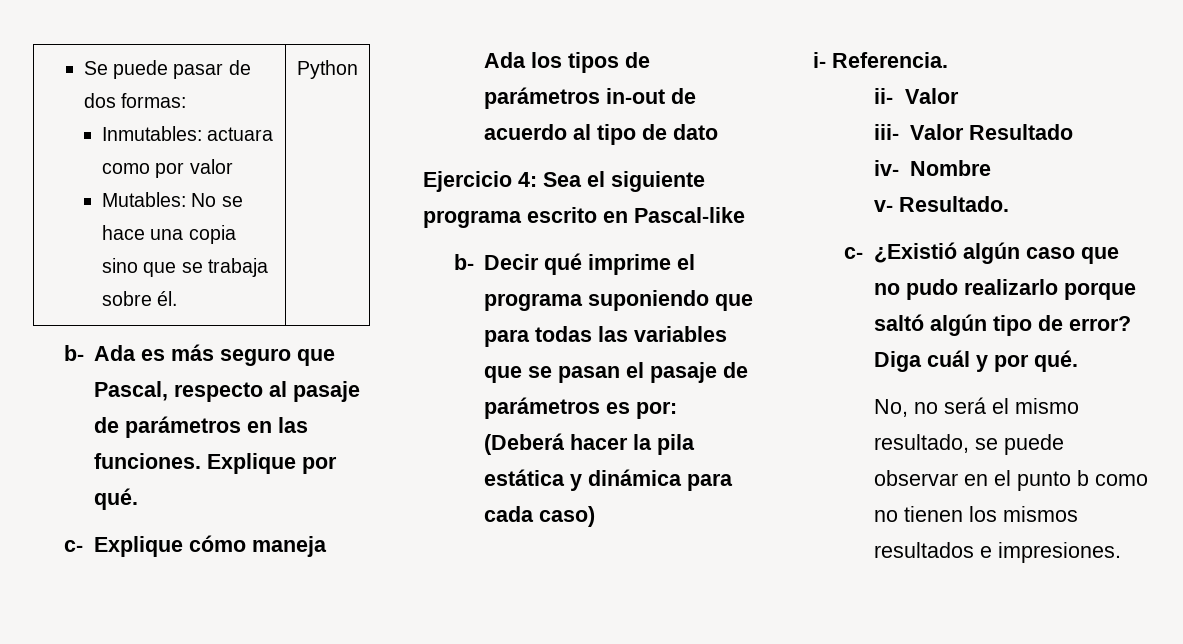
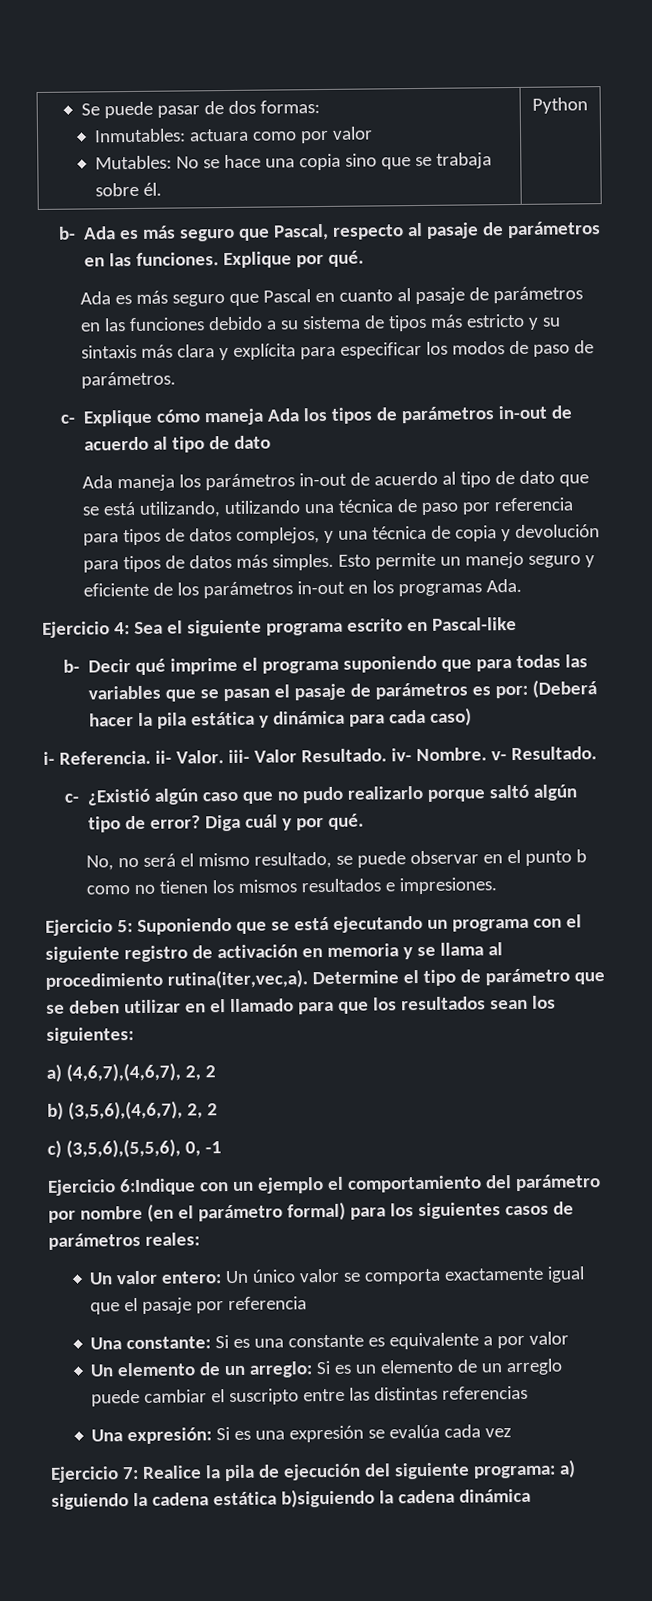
(139, 499) none -> [80,286,584,307] [80,313,562,332] [81,340,595,361] [81,371,177,389] // Ada es más seguro que Pascal en cuanto al pasaje de parámetros en las funciones debido a su sistema de tipos más estricto y su sintaxis más clara y explícita para especificar los modos de paso de parámetros.
(719, 132) none -> [82,470,590,492] [82,497,574,518] [83,524,601,546] [83,551,596,573] [83,578,523,599] // Ada maneja los parámetros in-out de acuerdo al tipo de dato que se está utilizando, utilizando una técnica de paso por referencia para tipos de datos complejos, y una técnica de copia y devolución para tipos de datos más simples. Esto permite un manejo seguro y eficiente de los parámetros in-out en los programas Ada.
[874,88,959,104] [874,124,1073,140] [874,160,991,176] // ii- Valor // iii- Valor Resultado // iv- Nombre // -> [154,747,487,764] ii- Valor. iii- Valor Resultado. iv- Nombre.
(1122, 552) none -> [45,914,582,936] [45,942,503,963] [45,968,605,990] [46,995,556,1015] [46,1027,134,1044] [46,1062,216,1082] [47,1100,218,1120] [47,1138,222,1158] [47,1174,601,1196] [48,1201,574,1223] [48,1232,200,1250] [89,1266,586,1285] [90,1296,308,1315] [90,1331,570,1350] [90,1358,564,1378] [91,1385,529,1407] [91,1424,513,1445] [50,1459,576,1483] [51,1488,531,1510] // Ejercicio 5: Suponiendo que se está ejecutando un programa con el siguiente registro de activación en memoria y se llama al procedimiento rutina(iter,vec,a). Determine el tipo de parámetro que se deben utilizar en el llamado para que los resultados sean los siguientes: // a) (4,6,7),(4,6,7), 2, 2 // b) (3,5,6),(4,6,7), 2, 2 // c) (3,5,6),(5,5,6), 0, -1 // Ejercicio 6:Indique con un ejemplo el comportamiento del parámetro por nombre (en el parámetro formal) para los siguientes casos de parámetros reales: // Un valor entero: Un único valor se comporta exactamente igual que el pasaje por referencia // Una constante: Si es una constante es equivalente a por valor // Un elemento de un arreglo: Si es un elemento de un arreglo puede cambiar el suscripto entre las distintas referencias // Una expresión: Si es una expresión se evalúa cada vez // Ejercicio 7: Realice la pila de ejecución del siguiente programa: a) siguiendo la cadena estática b)siguiendo la cadena dinámica

